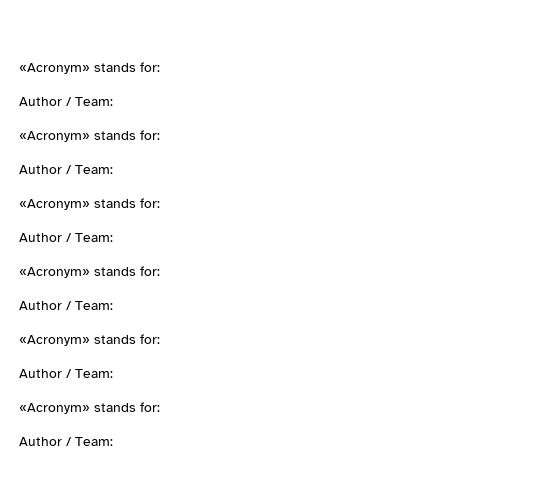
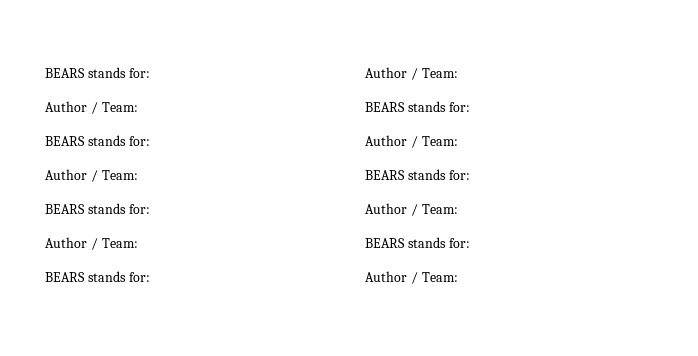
[19,62,160,74] [19,97,113,106] [19,130,160,142] [19,165,113,174] [19,198,160,210] [19,233,113,242] [19,266,160,278] [19,301,113,310] [19,334,160,346] [19,369,113,378] [19,402,160,414] [19,437,113,446] «Acronym» stands for: // Author / Team: // «Acronym» stands for: // Author / Team: // «Acronym» stands for: // Author / Team: // «Acronym» stands for: // Author / Team: // «Acronym» stands for: // Author / Team: // «Acronym» stands for: // Author / Team: -> [45,67,150,78] [45,101,138,114] [45,135,150,146] [45,169,138,182] [45,203,150,214] [45,237,138,250] [45,271,150,282] [365,67,458,80] [365,101,470,112] [365,135,458,148] [365,169,470,180] [365,203,458,216] [365,237,470,248] [365,271,458,284] BEARS stands for: // Author / Team: // BEARS stands for: // Author / Team: // BEARS stands for: // Author / Team: // BEARS stands for: // Author / Team: // BEARS stands for: // Author / Team: // BEARS stands for: // Author / Team: // BEARS stands for: // Author / Team:

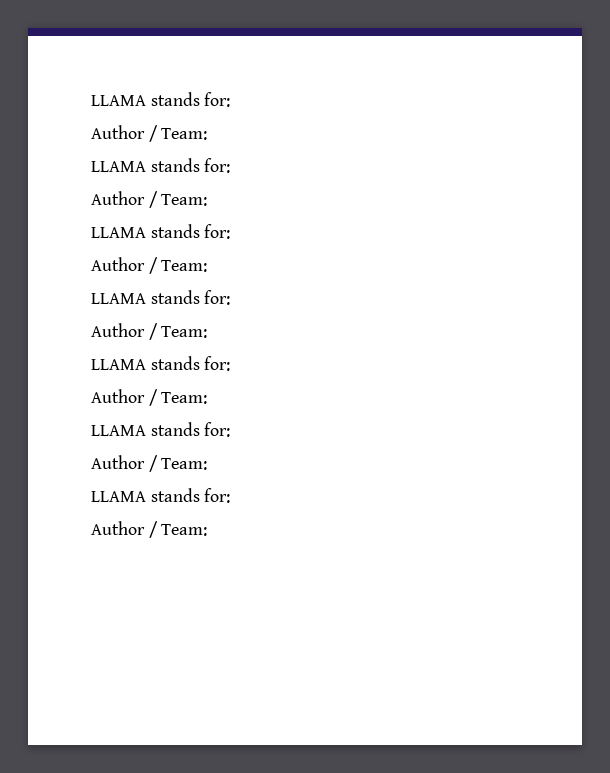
[45,67,150,78] [45,101,138,114] [45,135,150,146] [45,169,138,182] [45,203,150,214] [45,237,138,250] [45,271,150,282] [365,67,458,80] [365,101,470,112] [365,135,458,148] [365,169,470,180] [365,203,458,216] [365,238,405,248] BEARS stands for: // Author / Team: // BEARS stands for: // Author / Team: // BEARS stands for: // Author / Team: // BEARS stands for: // Author / Team: // BEARS stands for: // Author / Team: // BEARS stands for: // Author / Team: // BEARS -> [91,92,231,107] [91,125,208,142] [91,158,231,173] [91,191,208,208] [91,224,231,239] [91,257,208,274] [91,290,231,305] [91,323,208,340] [91,356,231,371] [91,389,208,406] [91,422,231,437] [91,455,208,472] [91,491,146,502] LLAMA stands for: // Author / Team: // LLAMA stands for: // Author / Team: // LLAMA stands for: // Author / Team: // LLAMA stands for: // Author / Team: // LLAMA stands for: // Author / Team: // LLAMA stands for: // Author / Team: // LLAMA

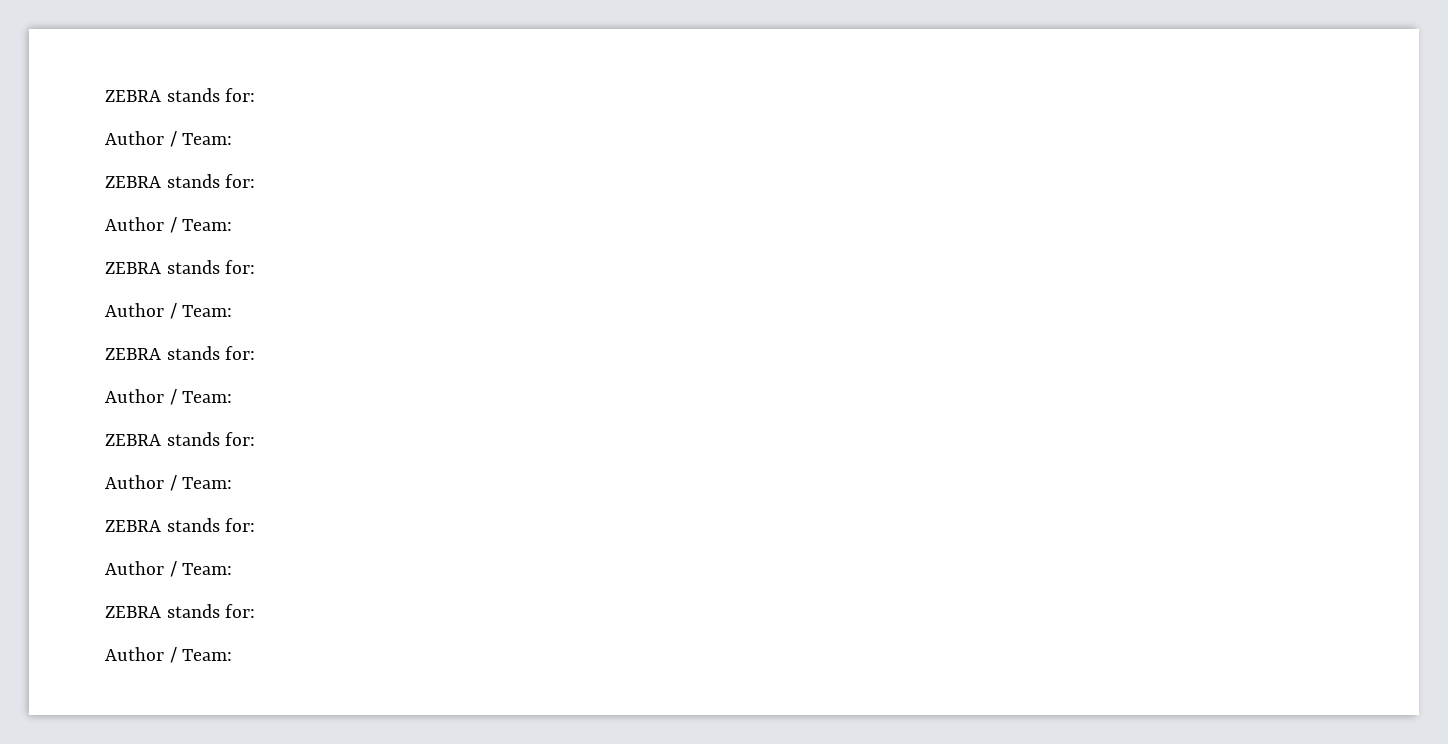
[91,92,231,107] [91,125,208,142] [91,158,231,173] [91,191,208,208] [91,224,231,239] [91,257,208,274] [91,290,231,305] [91,323,208,340] [91,356,231,371] [91,389,208,406] [91,422,231,437] [91,455,208,472] [91,491,146,502] LLAMA stands for: // Author / Team: // LLAMA stands for: // Author / Team: // LLAMA stands for: // Author / Team: // LLAMA stands for: // Author / Team: // LLAMA stands for: // Author / Team: // LLAMA stands for: // Author / Team: // LLAMA -> [105,88,256,102] [105,131,233,147] [105,174,256,188] [105,217,233,233] [105,260,256,274] [105,303,233,319] [105,346,256,360] [105,389,233,405] [105,432,256,446] [105,475,233,491] [105,518,256,532] [105,561,233,577] [105,606,161,618] ZEBRA stands for: // Author / Team: // ZEBRA stands for: // Author / Team: // ZEBRA stands for: // Author / Team: // ZEBRA stands for: // Author / Team: // ZEBRA stands for: // Author / Team: // ZEBRA stands for: // Author / Team: // ZEBRA

